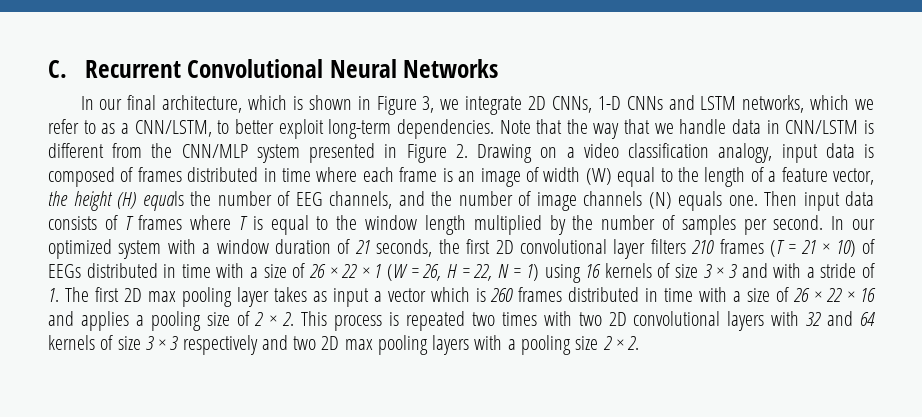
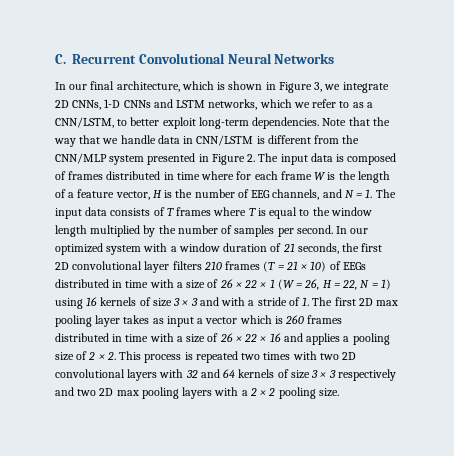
[477,143,773,163] Drawing on a video classification analogy, -> [258,153,279,162] The
(358, 174) none -> [236,171,252,180] for
[442,167,673,187] is an image of width (W) equal to -> [314,172,336,180] W is
[48,191,184,211] the height (H) equals -> [152,190,173,198] H is
[431,191,797,211] the number of image channels (N) equals one. Then -> [344,189,396,198] N = 1. The
[520,335,640,355] pooling size 2 × 2. -> [249,387,339,399] 2 × 2 pooling size.

